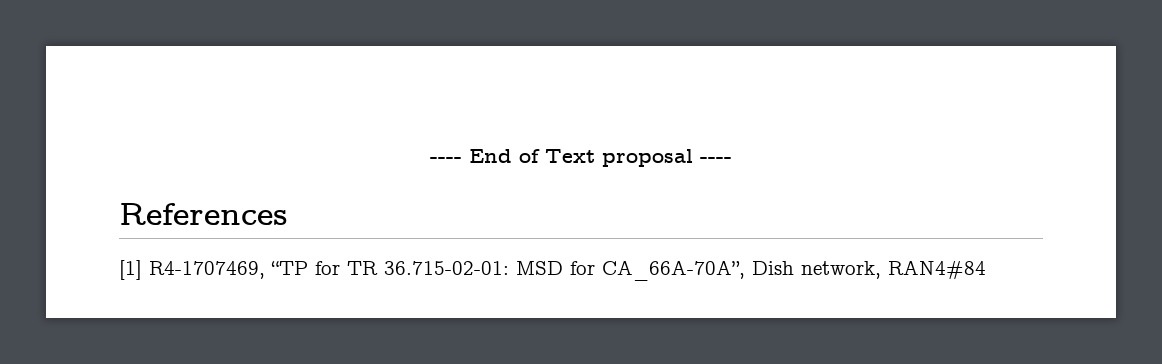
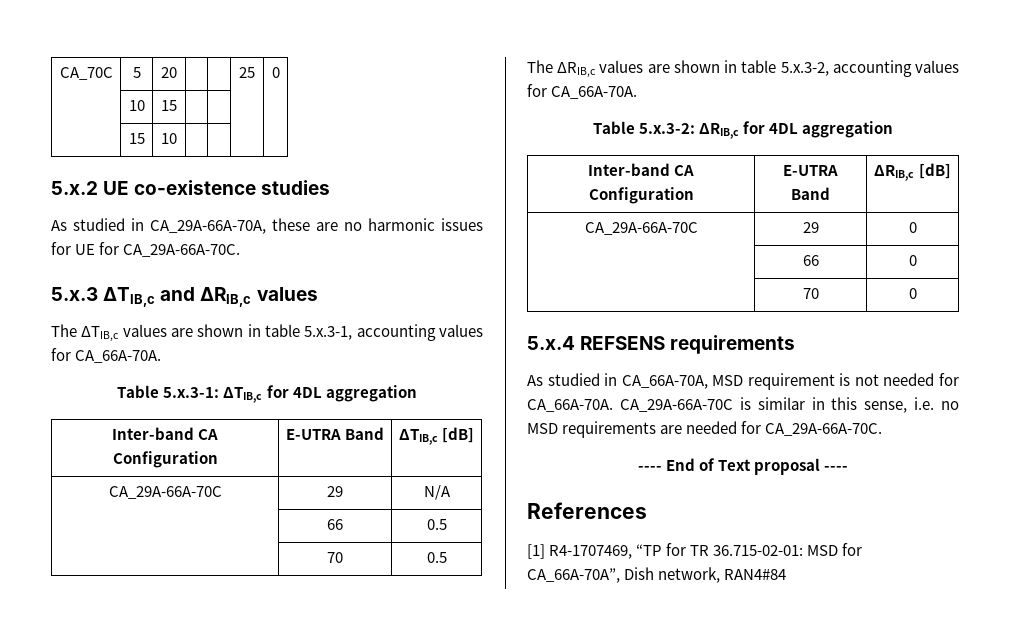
(430, 160) none -> [59,67,113,80] [132,67,141,78] [161,67,177,78] [239,67,255,78] [271,67,280,78] [128,100,145,111] [161,100,177,111] [128,133,145,144] [161,133,177,144] [51,180,331,195] [51,218,483,234] [51,242,241,257] [51,287,318,307] [51,324,483,341] [51,348,162,363] [117,385,417,403] [111,427,219,440] [112,451,218,468] [285,427,385,440] [398,427,475,445] [108,486,222,499] [327,486,343,497] [423,485,451,500] [327,519,343,530] [426,519,447,530] [327,552,343,563] [426,552,447,563] [527,60,959,77] [527,84,638,99] [592,121,894,139] [587,163,695,176] [588,187,694,204] [783,165,838,176] [791,187,830,200] [874,163,951,181] [584,222,698,235] [802,222,819,233] [908,222,917,233] [802,255,819,266] [908,255,917,266] [802,288,819,299] [908,288,917,299] [527,335,796,354] [527,373,959,390] [527,397,959,413] [527,421,883,438] CA_70C | 5 | 20 | | | 25 | 0 // | 10 | 15 | | | | // | 15 | 10 | | | | // 5.x.2 UE co-existence studies // As studied in CA_29A-66A-70A, these are no harmonic issues for UE for CA_29A-66A-70C. // 5.x.3 ΔTIB,c and ΔRIB,c values // The ΔTIB,c values are shown in table 5.x.3-1, accounting values for CA_66A-70A. // Table 5.x.3-1: ΔTIB,c for 4DL aggregation // Inter-band CA Configuration | E-UTRA Band | ΔTIB,c [dB] // CA_29A-66A-70C | 29 | N/A // | 66 | 0.5 // | 70 | 0.5 // The ΔRIB,c values are shown in table 5.x.3-2, accounting values for CA_66A-70A. // Table 5.x.3-2: ΔRIB,c for 4DL aggregation // Inter-band CA Configuration | E-UTRA Band | ΔRIB,c [dB] // CA_29A-66A-70C | 29 | 0 // | 66 | 0 // | 70 | 0 // 5.x.4 REFSENS requirements // As studied in CA_66A-70A, MSD requirement is not needed for CA_66A-70A. CA_29A-66A-70C is similar in this sense, i.e. no MSD requirements are needed for CA_29A-66A-70C. //

